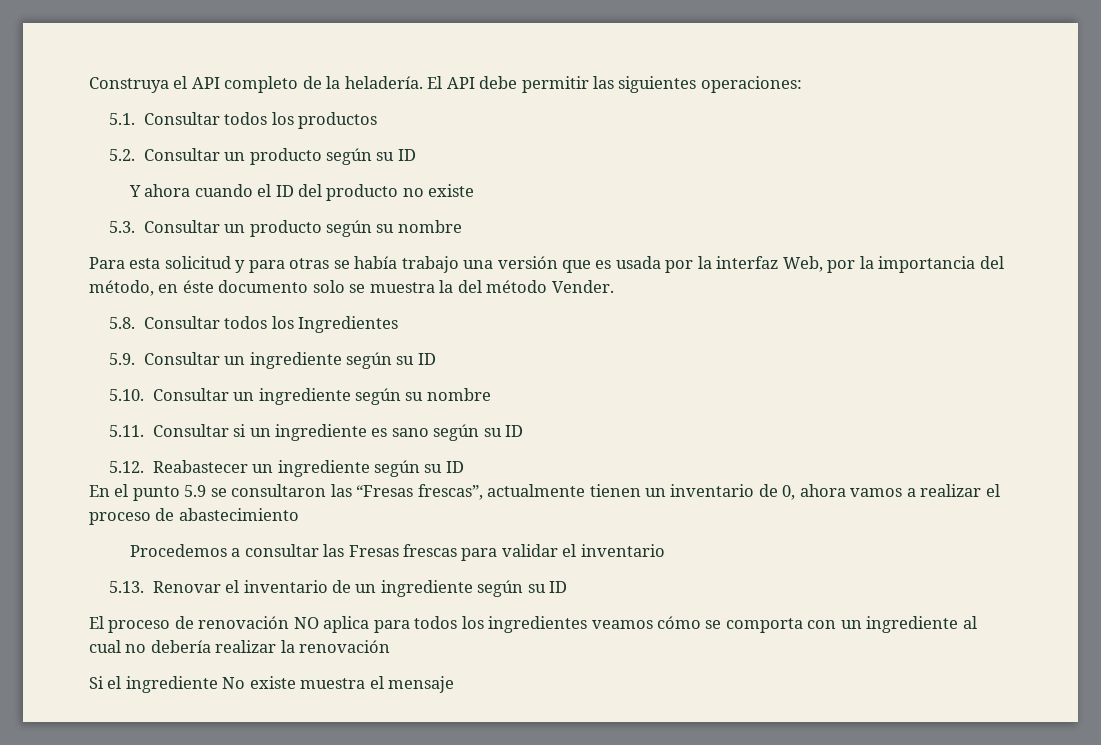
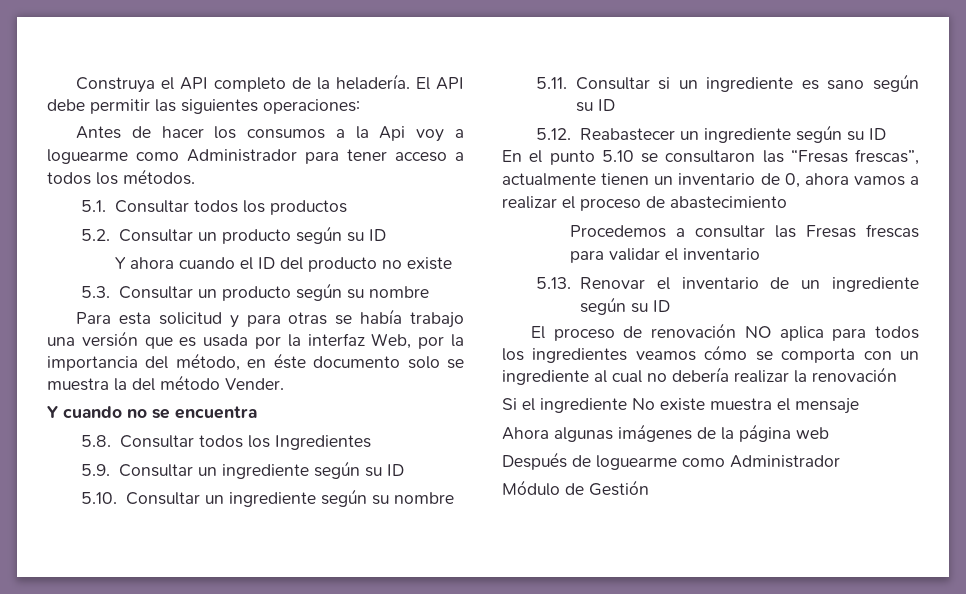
(802, 84) none -> [75,126,464,142] [47,149,464,164] [47,169,195,185] // Antes de hacer los consumos a la Api voy a loguearme como Administrador para tener acceso a todos los métodos.
(614, 286) none -> [47,406,257,419] // Y cuando no se encuentra
[184,485,207,497] 5.9 -> [601,150,634,162] 5.10
(455, 684) none -> [502,424,829,442] [502,452,840,470] [502,480,649,496] // Ahora algunas imágenes de la página web // Después de loguearme como Administrador // Módulo de Gestión

